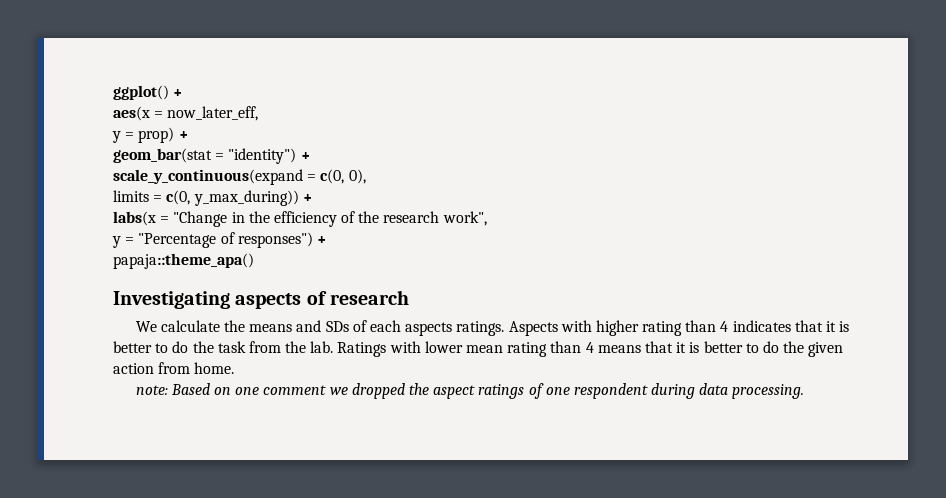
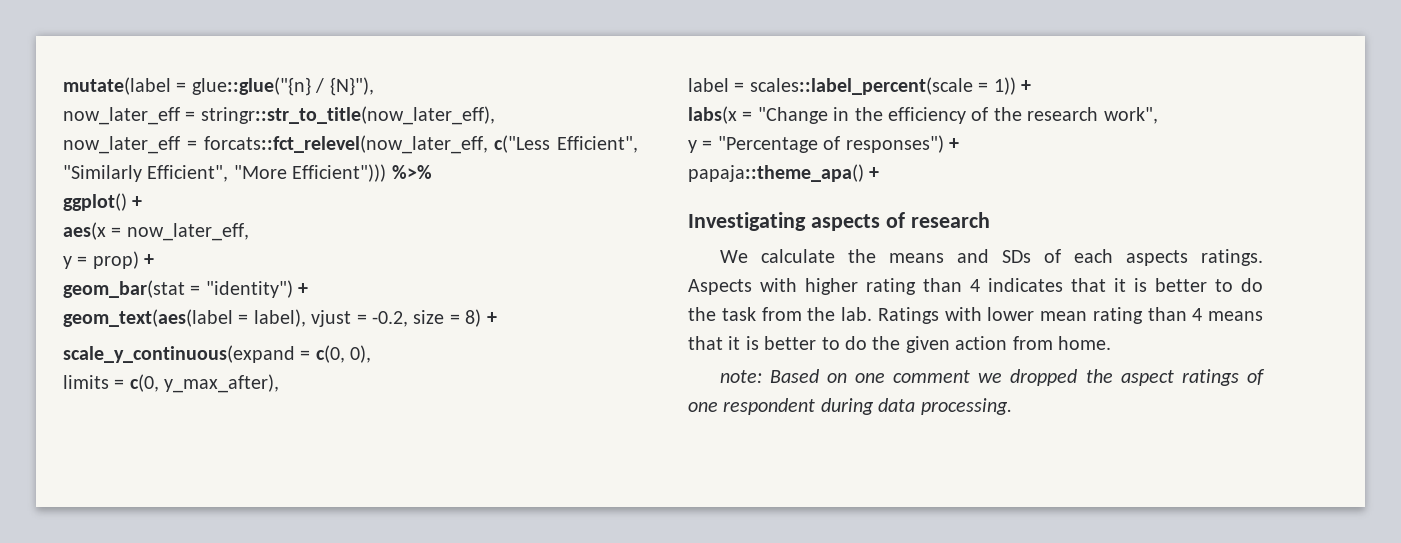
(113, 92) none -> [63,77,374,96] [63,106,495,125] [63,135,638,154] [63,164,432,182] mutate(label = glue::glue("{n} / {N}"), // now_later_eff = stringr::str_to_title(now_later_eff), // now_later_eff = forcats::fct_relevel(now_later_eff, c("Less Efficient", "Similarly Efficient", "More Efficient"))) %>% //
(310, 156) none -> [63,309,497,327] // geom_text(aes(label = label), vjust = -0.2, size = 8) +
[193,190,299,206] y_max_during)) -> [164,374,280,393] [688,77,1016,95] y_max_after), // label = scales::label_percent(scale = 1))
(254, 261) none -> [869,167,880,179] +

